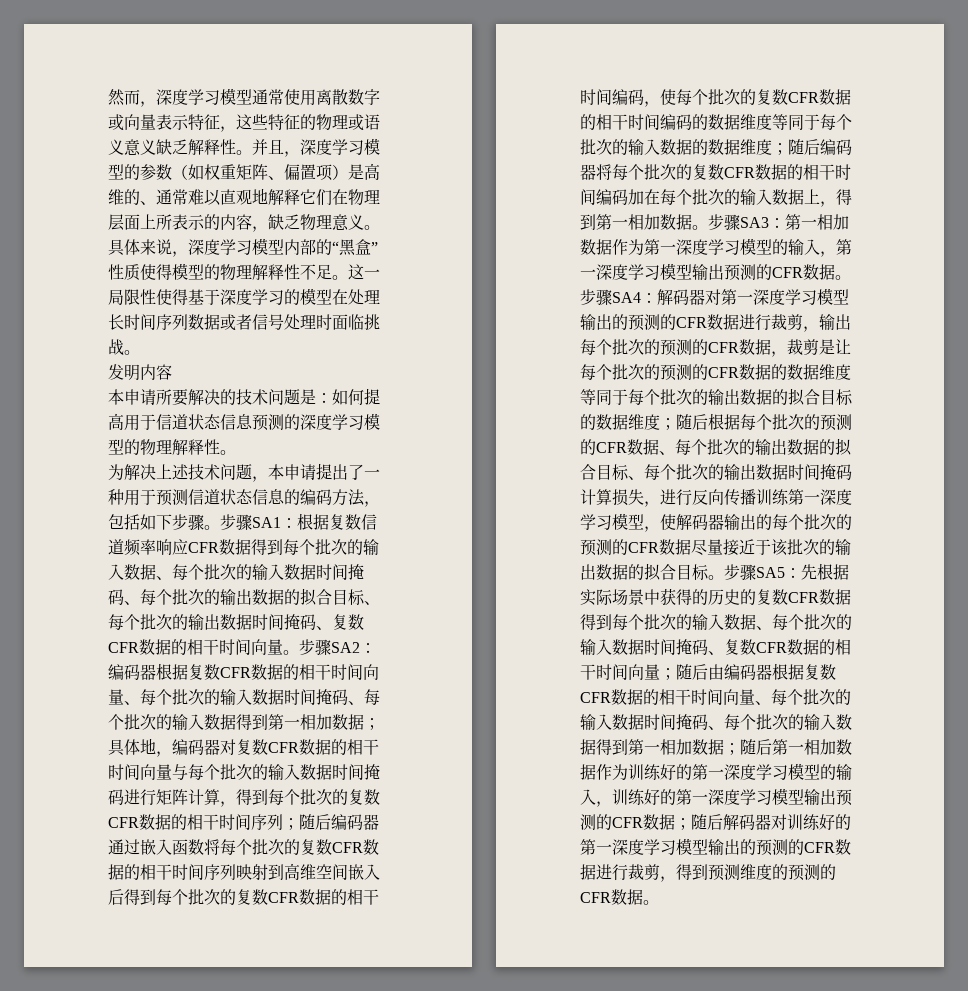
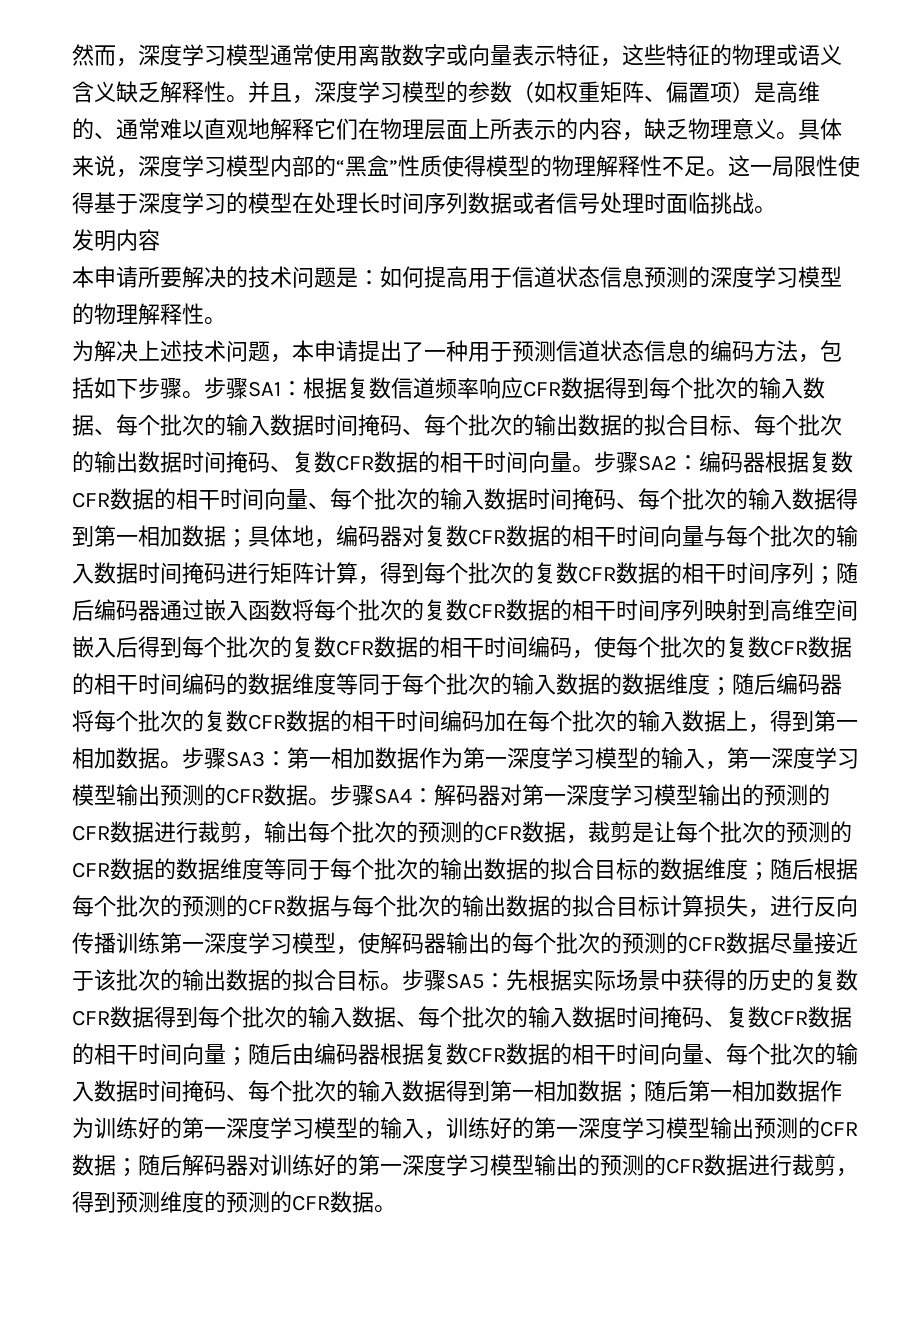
[124,139,141,156] 意 -> [72,81,94,103] 含
[659,438,852,456] [580,464,852,481] 、每个批次的输出数据的拟合目标、每个批次的输出数据时间掩码 -> [330,895,660,917] 与每个批次的输出数据的拟合目标

